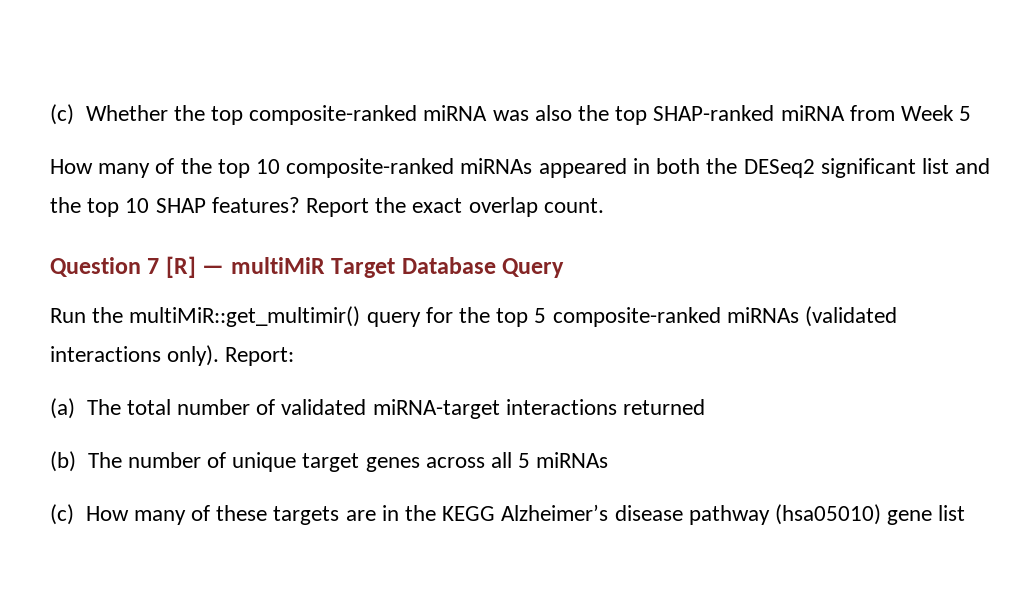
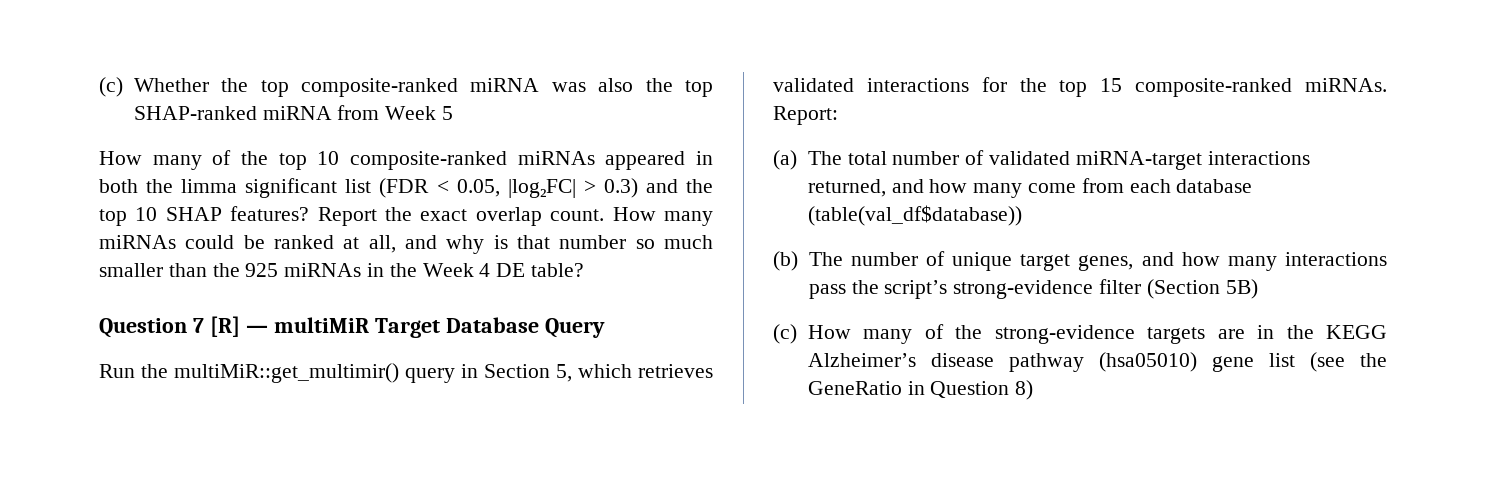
[743,159,815,178] DESeq2 -> [181,179,238,193] limma
(949, 166) none -> [379,178,638,198] (FDR < 0.05, |log₂FC| > 0.3)
(604, 205) none -> [612,207,713,226] [99,235,713,254] [99,263,585,277] How many miRNAs could be ranked at all, and why is that number so much smaller than the 925 miRNAs in the Week 4 DE table?
[425,306,898,327] [50,345,220,366] for the top 5 composite-ranked miRNAs (validated interactions only). -> [461,364,713,382] [773,77,1387,97] in Section 5, which retrieves validated interactions for the top 15 composite-ranked miRNAs.
[622,399,705,415] returned -> [807,178,1253,198] [807,205,1022,226] returned, and how many come from each database (table(val_df$database))
[365,452,609,472] genes across all 5 miRNAs -> [1078,252,1387,271] [808,279,1258,299] genes, and how many interactions pass the script’s strong-evidence filter (Section 5B)
[216,505,268,521] these -> [955,325,1135,344] the strong-evidence
(966, 513) none -> [1309,352,1387,372] [807,380,1034,400] (see the GeneRatio in Question 8)

